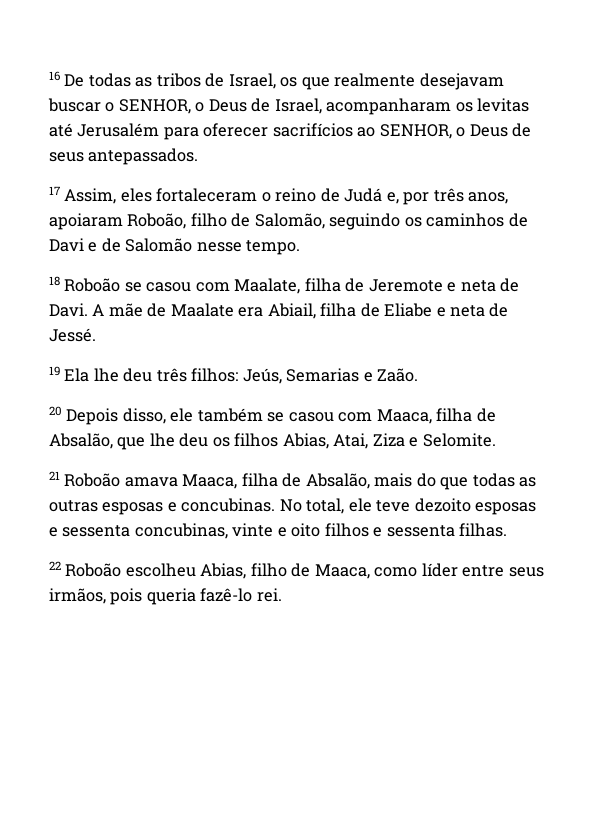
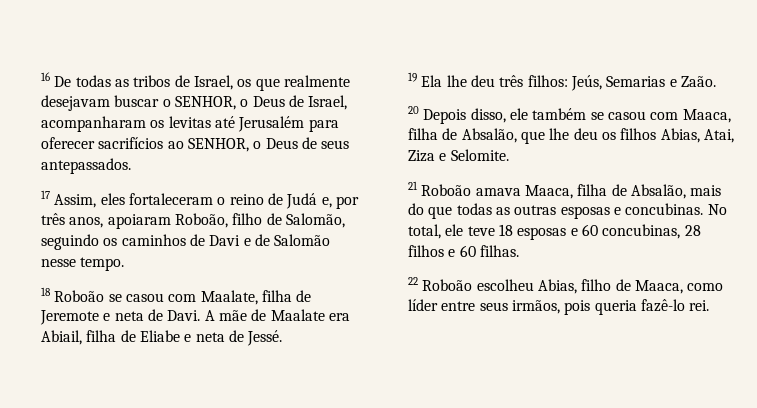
[414,498,537,515] [49,523,321,539] dezoito esposas e sessenta concubinas, vinte e oito -> [498,224,701,240] 18 esposas e 60 concubinas, 28
[386,525,455,537] sessenta -> [459,245,476,257] 60

